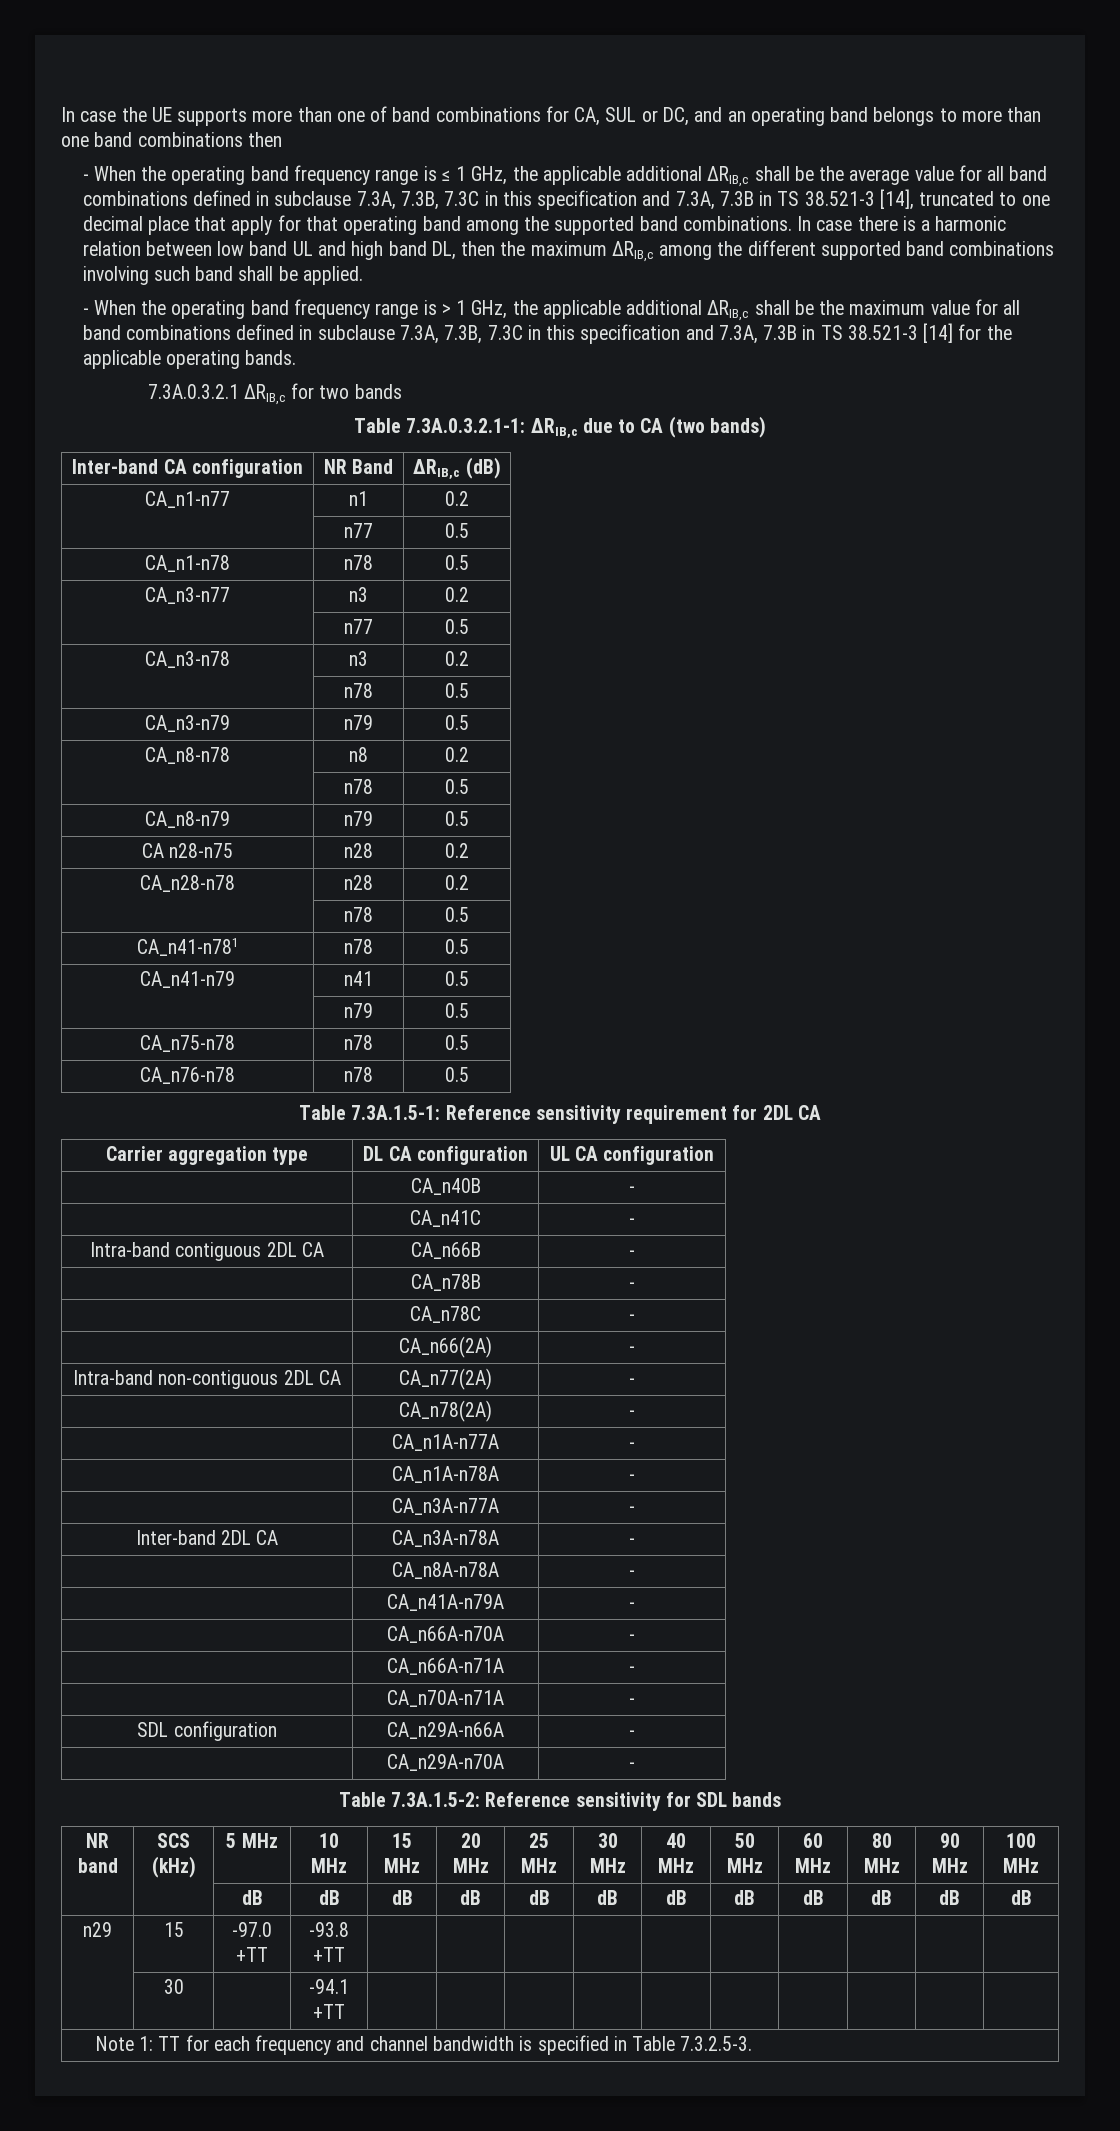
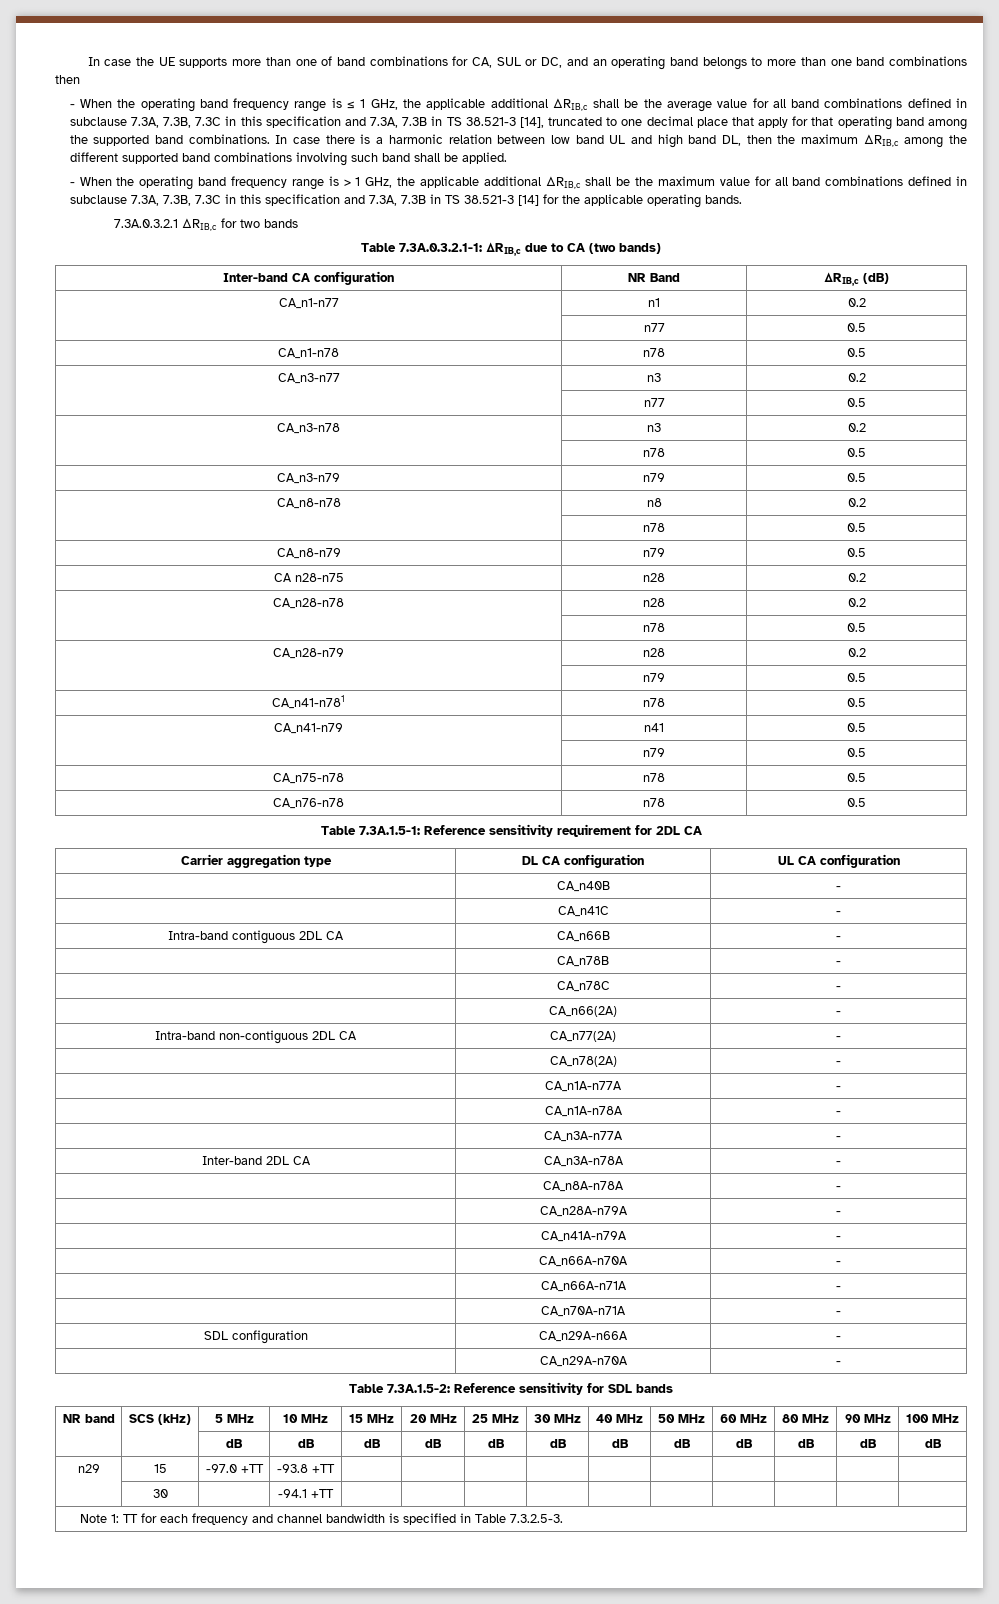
(469, 914) none -> [273,648,344,659] [643,648,665,657] [847,648,866,657] [643,673,665,682] [847,673,866,682] // CA_n28-n79 | n28 | 0.2 // | n79 | 0.5
(635, 1573) none -> [539,1206,628,1217] [836,1211,841,1215] // | CA_n28A-n79A | -

